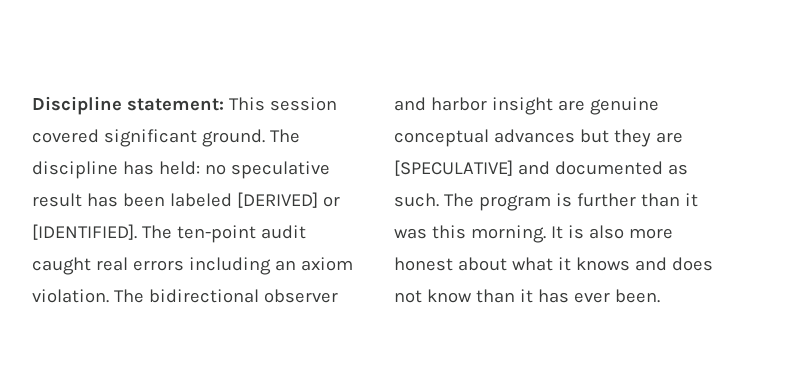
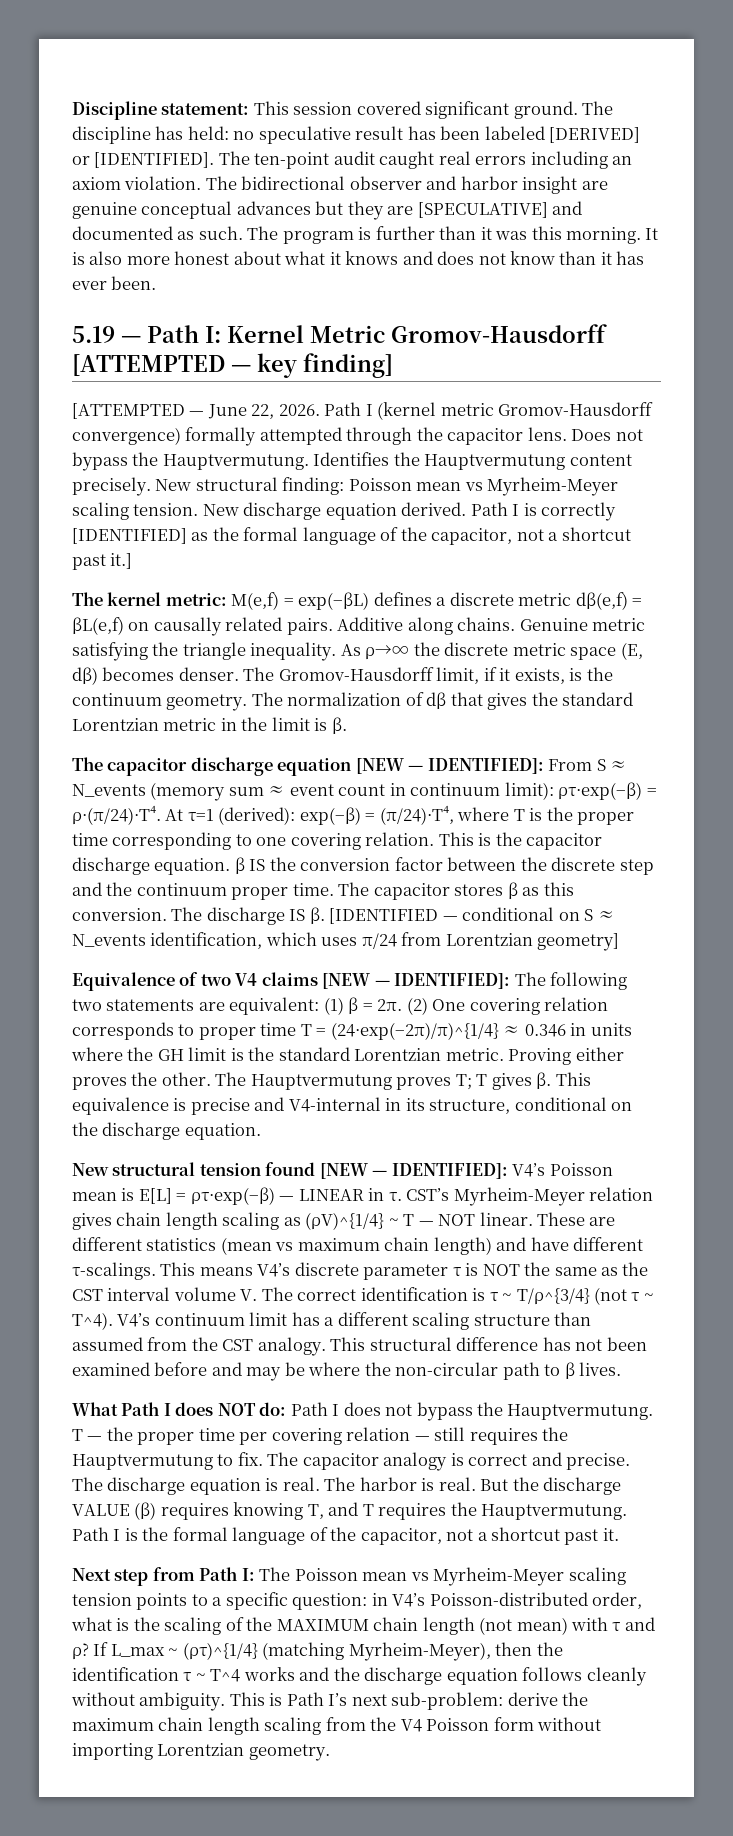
(660, 296) none -> [72,324,607,343] [72,353,393,378] [72,402,654,420] [72,427,643,446] [72,452,632,471] [72,477,619,496] [72,502,617,521] [72,527,631,545] [72,553,133,570] [72,592,643,610] [72,617,646,636] [72,642,643,661] [72,667,613,685] [72,692,634,711] [72,717,347,735] [72,757,628,776] [72,782,657,801] [72,805,635,825] [72,832,603,850] [72,857,654,875] [72,882,574,900] [72,907,615,925] [72,932,620,951] [72,972,628,991] [72,997,609,1015] [72,1022,632,1040] [71,1047,624,1065] [72,1072,591,1090] [72,1097,633,1115] [72,1122,261,1140] [72,1162,613,1179] [72,1187,654,1206] [72,1212,616,1230] [72,1237,644,1255] [72,1262,649,1280] [72,1287,654,1305] [72,1312,592,1330] [72,1337,647,1356] [72,1362,622,1381] [72,1402,654,1421] [72,1427,569,1445] [72,1452,631,1471] [72,1477,622,1495] [72,1502,628,1520] [72,1527,619,1545] [72,1567,626,1586] [72,1592,643,1610] [71,1617,655,1635] [72,1642,563,1661] [72,1667,647,1686] [71,1692,589,1711] [72,1717,602,1735] [72,1743,330,1761] // 5.19 — Path I: Kernel Metric Gromov-Hausdorff [ATTEMPTED — key finding] // [ATTEMPTED — June 22, 2026. Path I (kernel metric Gromov-Hausdorff convergence) formally attempted through the capacitor lens. Does not bypass the Hauptvermutung. Identifies the Hauptvermutung content precisely. New structural finding: Poisson mean vs Myrheim-Meyer scaling tension. New discharge equation derived. Path I is correctly [IDENTIFIED] as the formal language of the capacitor, not a shortcut past it.] // The kernel metric: M(e,f) = exp(−βL) defines a discrete metric dβ(e,f) = βL(e,f) on causally related pairs. Additive along chains. Genuine metric satisfying the triangle inequality. As ρ→∞ the discrete metric space (E, dβ) becomes denser. The Gromov-Hausdorff limit, if it exists, is the continuum geometry. The normalization of dβ that gives the standard Lorentzian metric in the limit is β. // The capacitor discharge equation [NEW — IDENTIFIED]: From S ≈ N_events (memory sum ≈ event count in continuum limit): ρτ·exp(−β) = ρ·(π/24)·T⁴. At τ=1 (derived): exp(−β) = (π/24)·T⁴, where T is the proper time corresponding to one covering relation. This is the capacitor discharge equation. β IS the conversion factor between the discrete step and the continuum proper time. The capacitor stores β as this conversion. The discharge IS β. [IDENTIFIED — conditional on S ≈ N_events identification, which uses π/24 from Lorentzian geometry] // Equivalence of two V4 claims [NEW — IDENTIFIED]: The following two statements are equivalent: (1) β = 2π. (2) One covering relation corresponds to proper time T = (24·exp(−2π)/π)^{1/4} ≈ 0.346 in units where the GH limit is the standard Lorentzian metric. Proving either proves the other. The Hauptvermutung proves T; T gives β. This equivalence is precise and V4-internal in its structure, conditional on the discharge equation. // New structural tension found [NEW — IDENTIFIED]: V4’s Poisson mean is E[L] = ρτ·exp(−β) — LINEAR in τ. CST’s Myrheim-Meyer relation gives chain length scaling as (ρV)^{1/4} ~ T — NOT linear. These are different statistics (mean vs maximum chain length) and have different τ-scalings. This means V4’s discrete parameter τ is NOT the same as the CST interval volume V. The correct identification is τ ~ T/ρ^{3/4} (not τ ~ T^4). V4’s continuum limit has a different scaling structure than assumed from the CST analogy. This structural difference has not been examined before and may be where the non-circular path to β lives. // What Path I does NOT do: Path I does not bypass the Hauptvermutung. T — the proper time per covering relation — still requires the Hauptvermutung to fix. The capacitor analogy is correct and precise. The discharge equation is real. The harbor is real. But the discharge VALUE (β) requires knowing T, and T requires the Hauptvermutung. Path I is the formal language of the capacitor, not a shortcut past it. // Next step from Path I: The Poisson mean vs Myrheim-Meyer scaling tension points to a specific question: in V4’s Poisson-distributed order, what is the scaling of the MAXIMUM chain length (not mean) with τ and ρ? If L_max ~ (ρτ)^{1/4} (matching Myrheim-Meyer), then the identification τ ~ T^4 works and the discharge equation follows cleanly without ambiguity. This is Path I’s next sub-problem: derive the maximum chain length scaling from the V4 Poisson form without importing Lorentzian geometry.

